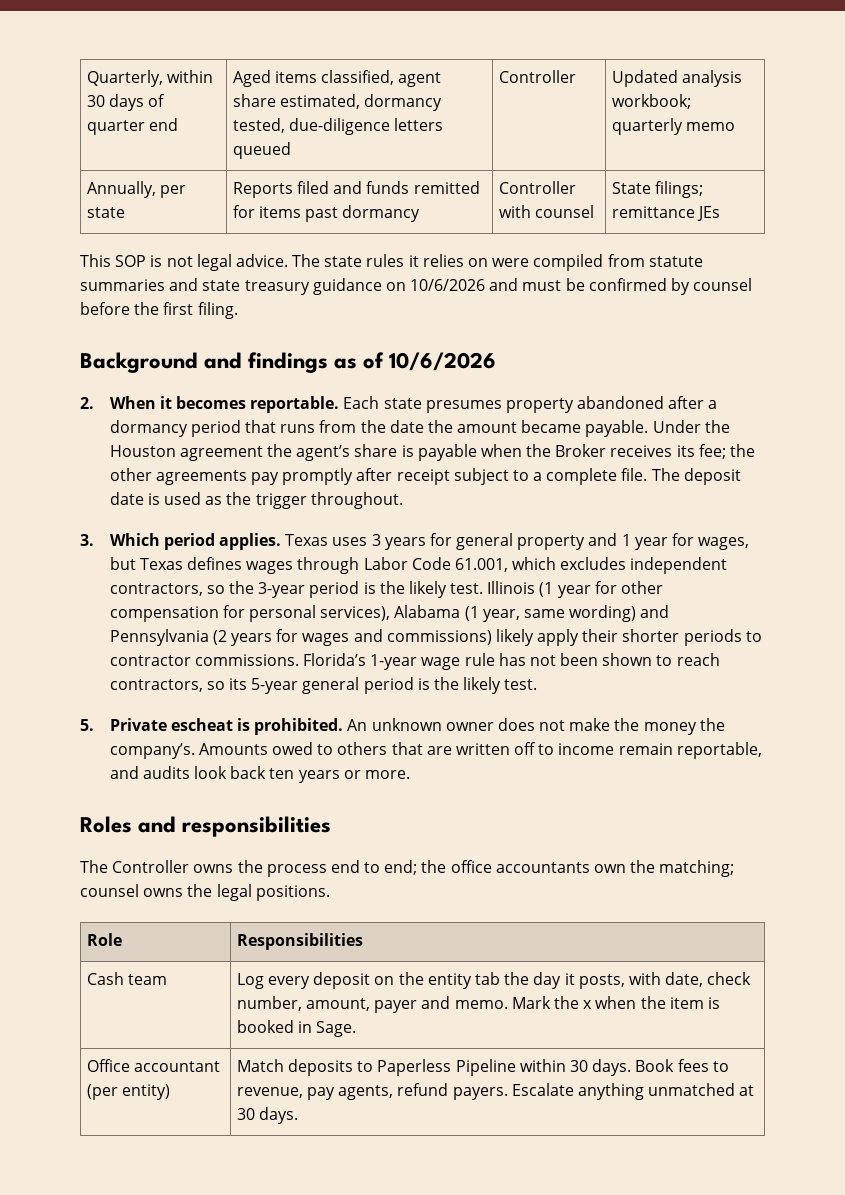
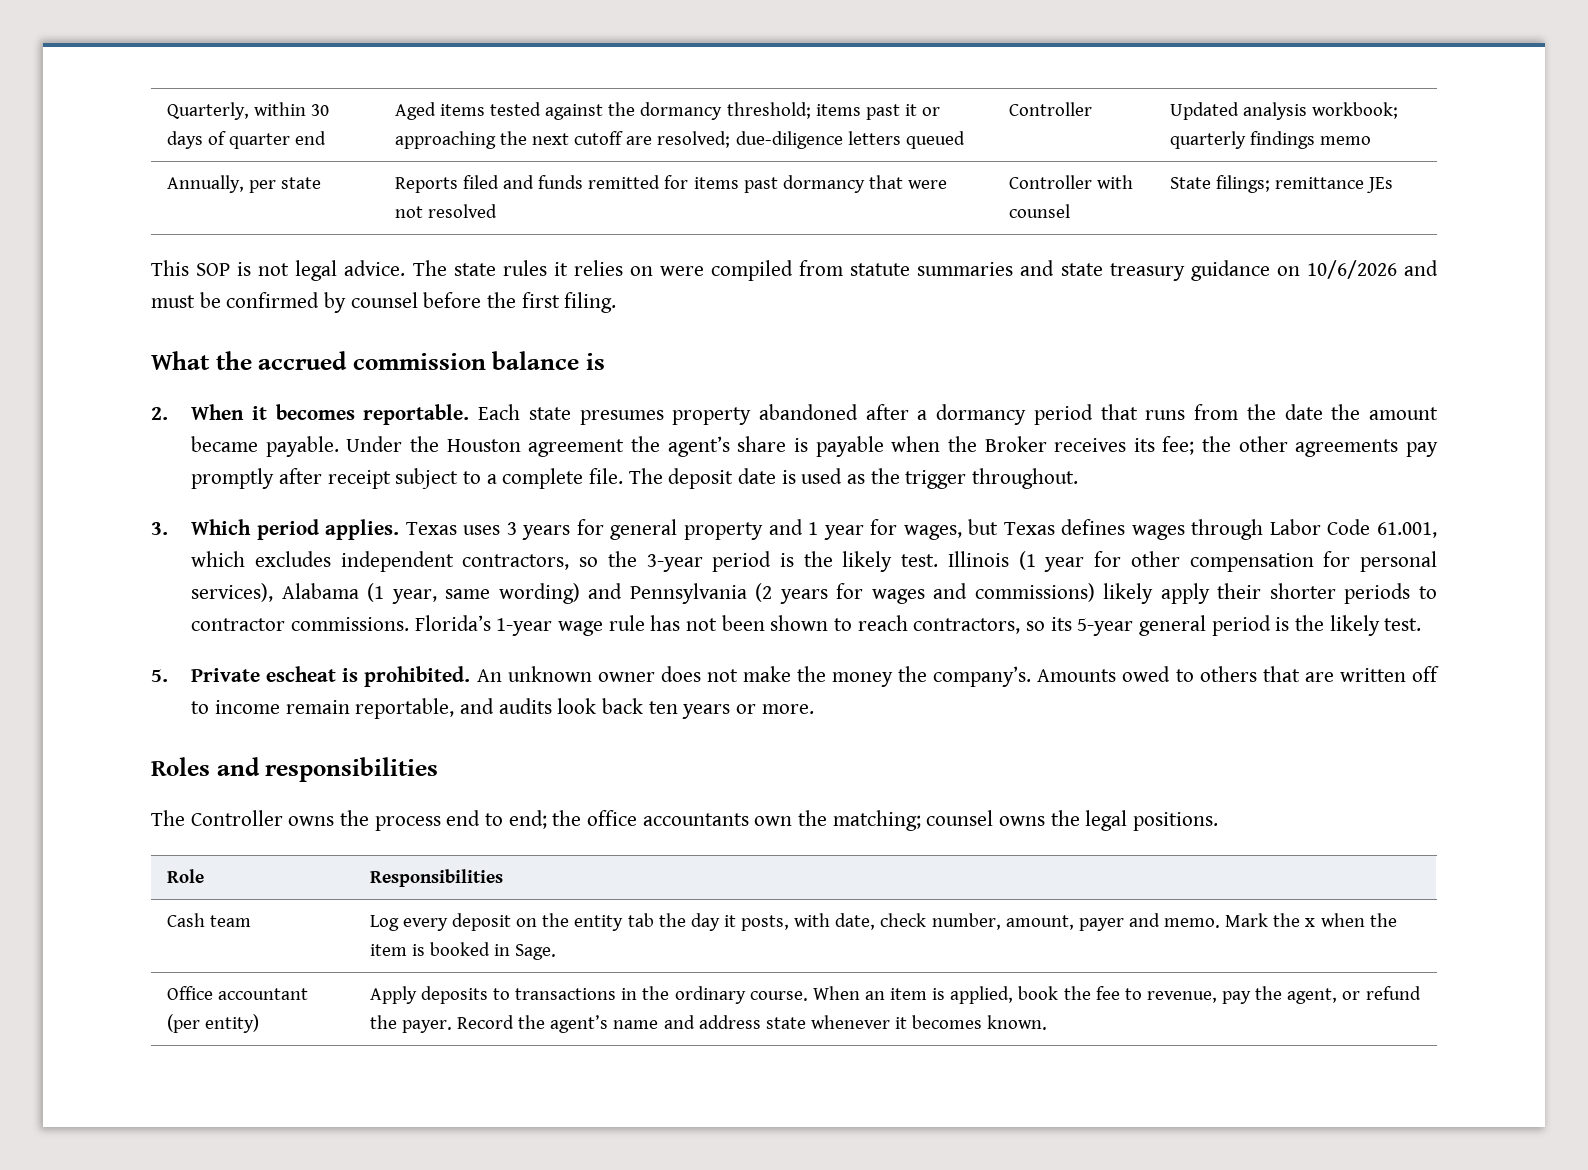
[321,70,442,87] [232,94,443,111] [232,118,285,133] classified, agent share estimated, dormancy tested, -> [489,102,941,120] [394,131,731,149] tested against the dormancy threshold; items past it or approaching the next cutoff are resolved;
(683, 126) none -> [1249,131,1315,149] findings
(421, 213) none -> [868,175,948,189] [394,204,497,218] that were not resolved
[80,352,497,373] Background and findings as of 10/6/2026 -> [151,351,606,370] What the accrued commission balance is
[236,1059,284,1072] Match -> [369,986,417,1004] Apply
[377,1059,729,1076] [236,1083,755,1100] [236,1107,299,1124] Paperless Pipeline within 30 days. Book fees to revenue, pay agents, refund payers. Escalate anything unmatched at 30 days. -> [515,986,1421,1004] [369,1015,1048,1033] transactions in the ordinary course. When an item is applied, book the fee to revenue, pay the agent, or refund the payer. Record the agent’s name and address state whenever it becomes known.

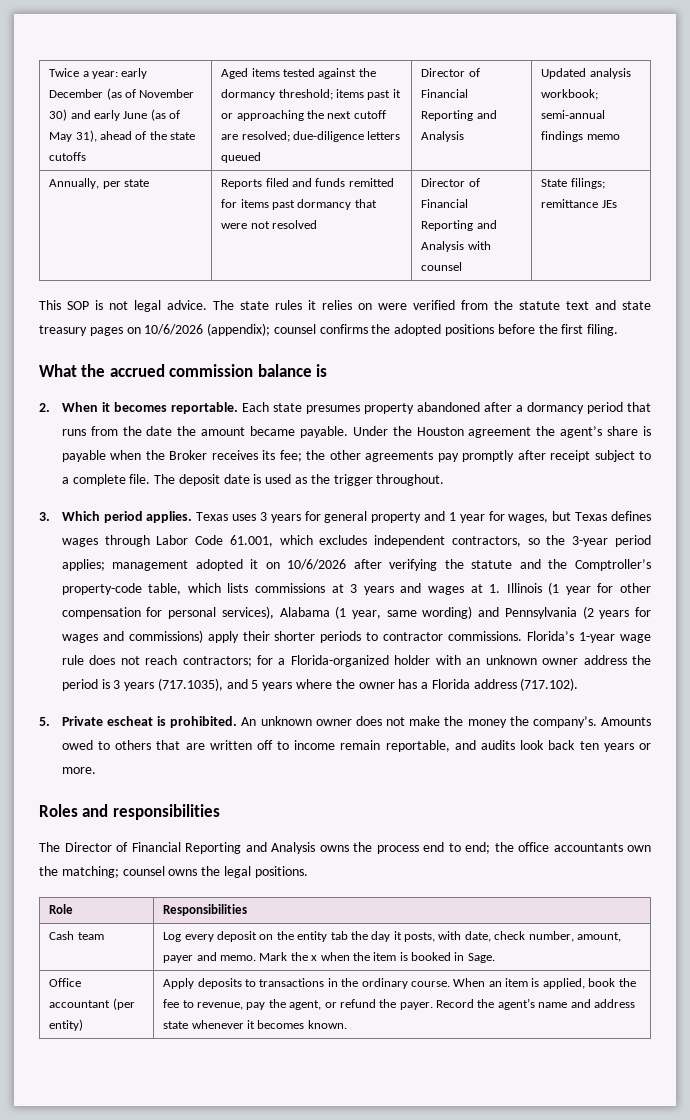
[166,102,329,120] [166,131,327,149] Quarterly, within 30 days of quarter end -> [49,68,148,79] [49,88,195,100] [49,109,181,121] [49,130,196,142] [49,152,87,161] Twice a year: early December (as of November 30) and early June (as of May 31), ahead of the state cutoffs
[1008,102,1092,116] Controller -> [421,68,480,77] [421,89,469,98] [421,110,497,121] [421,131,465,142] Director of Financial Reporting and Analysis
[1169,131,1246,149] quarterly -> [541,110,606,119] semi-annual
[1008,175,1092,189] Controller -> [421,178,480,187] [421,199,469,208] [421,220,497,231] [421,241,465,252] Director of Financial Reporting and Analysis
[711,260,1014,281] compiled from statute summaries -> [413,300,589,310] verified from the statute text
[1190,260,1439,281] [151,292,418,313] guidance on 10/6/2026 and must be confirmed by counsel -> [89,323,495,336] pages on 10/6/2026 (appendix); counsel confirms the adopted positions
[779,551,939,572] is the likely test. -> [61,559,651,571] [61,583,501,595] applies; management adopted it on 10/6/2026 after verifying the statute and the Comptroller’s property-code table, which lists commissions at 3 years and wages at 1.
[1103,583,1154,604] likely -> (203, 636) none
[650,615,1422,636] has not been shown to reach contractors, so its 5-year general period is the likely test. -> [89,655,651,667] [61,678,579,691] does not reach contractors; for a Florida-organized holder with an unknown owner address the period is 3 years (717.1035), and 5 years where the owner has a Florida address (717.102).
[190,810,283,826] Controller -> [64,842,315,854] Director of Financial Reporting and Analysis

